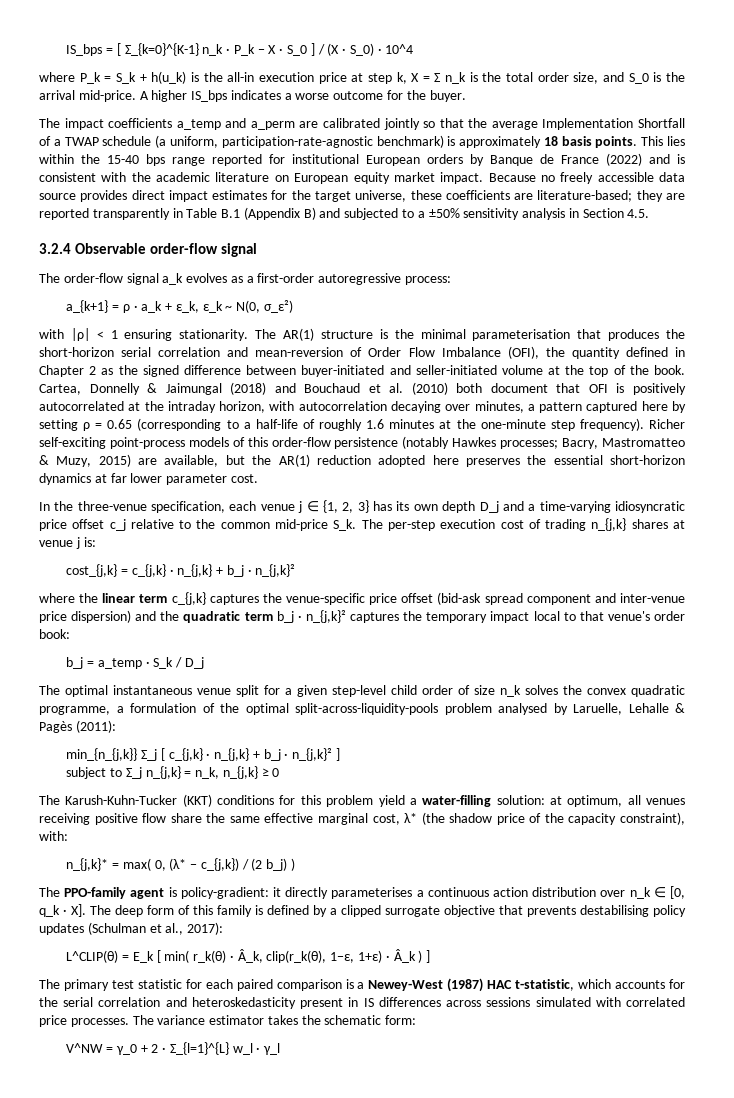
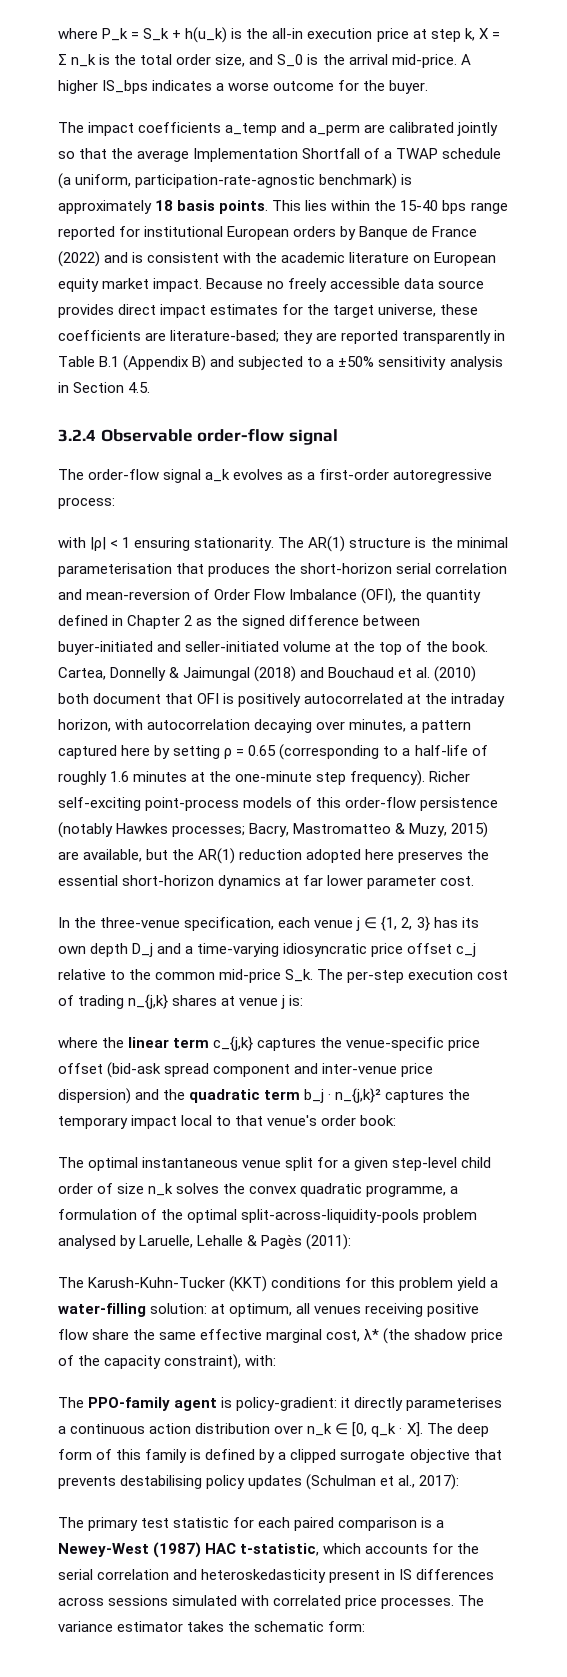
[66,43,414,56] IS_bps = [ Σ_{k=0}^{K-1} n_k · P_k − X · S_0 ] / (X · S_0) · 10^4 // -> (58, 33) none
[66,300,294,313] // a_{k+1} = ρ · a_k + ε_k, ε_k ~ N(0, σ_ε²) -> (115, 503) none
[66,564,296,577] // cost_{j,k} = c_{j,k} · n_{j,k} + b_j · n_{j,k}² -> (304, 1000) none
[66,657,204,669] // b_j = a_temp · S_k / D_j -> (397, 1120) none
[66,748,341,761] [66,766,280,779] // min_{n_{j,k}} Σ_j [ c_{j,k} · n_{j,k} + b_j · n_{j,k}² ] // subject to Σ_j n_{j,k} = n_k, n_{j,k} ≥ 0 -> (352, 1242) none
[66,858,296,871] // n_{j,k}* = max( 0, (λ* − c_{j,k}) / (2 b_j) ) -> (277, 1360) none
[66,949,431,963] // L^CLIP(θ) = E_k [ min( r_k(θ) · Â_k, clip(r_k(θ), 1−ε, 1+ε) · Â_k ) ] -> (460, 1482) none
[66,1042,281,1055] // V^NW = γ_0 + 2 · Σ_{l=1}^{L} w_l · γ_l -> (366, 1626) none

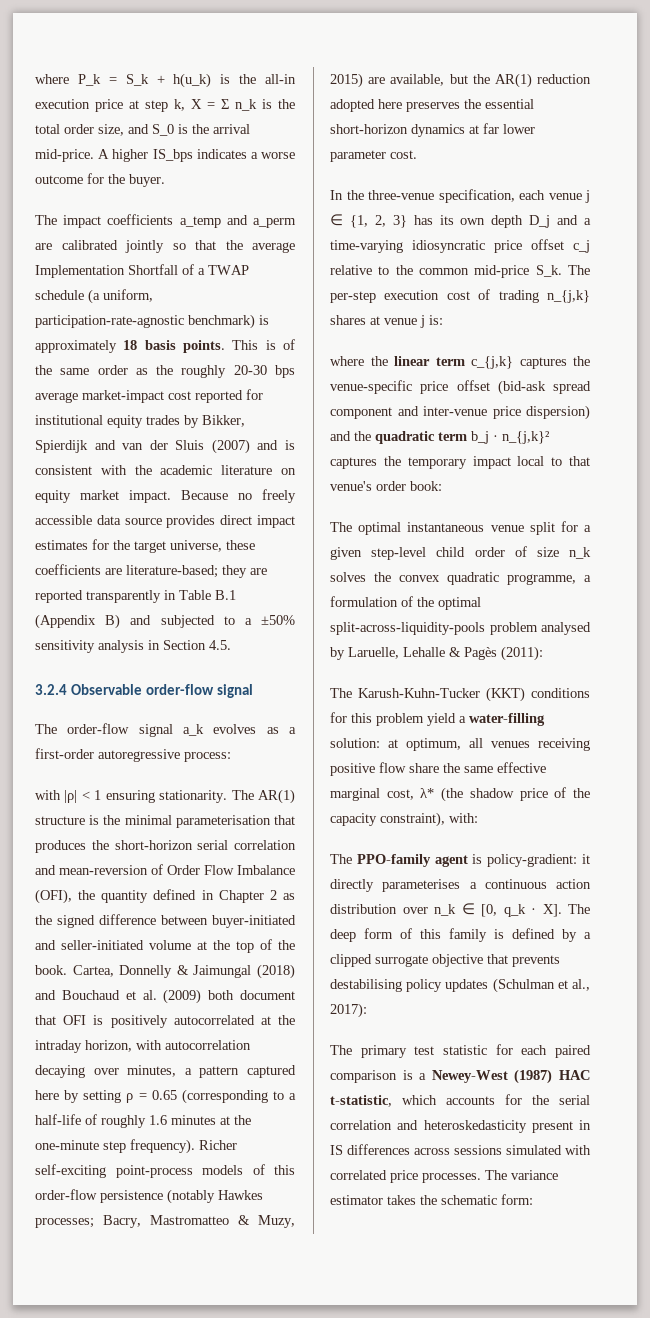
[305,200,508,214] [58,226,478,240] [58,251,100,267] lies within the 15-40 bps range reported for institutional European orders by Banque de France (2022) -> [265,339,295,350] [35,365,295,378] [35,389,263,403] [35,415,245,428] [35,439,250,454] is of the same order as the roughly 20-30 bps average market-impact cost reported for institutional equity trades by Bikker, Spierdijk and van der Sluis (2007)
[434,252,497,266] European -> (296, 471) none
[434,666,477,682] (2010) -> [163,989,202,1004] (2009)

